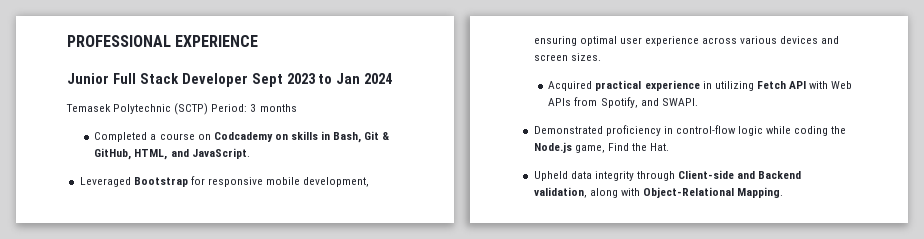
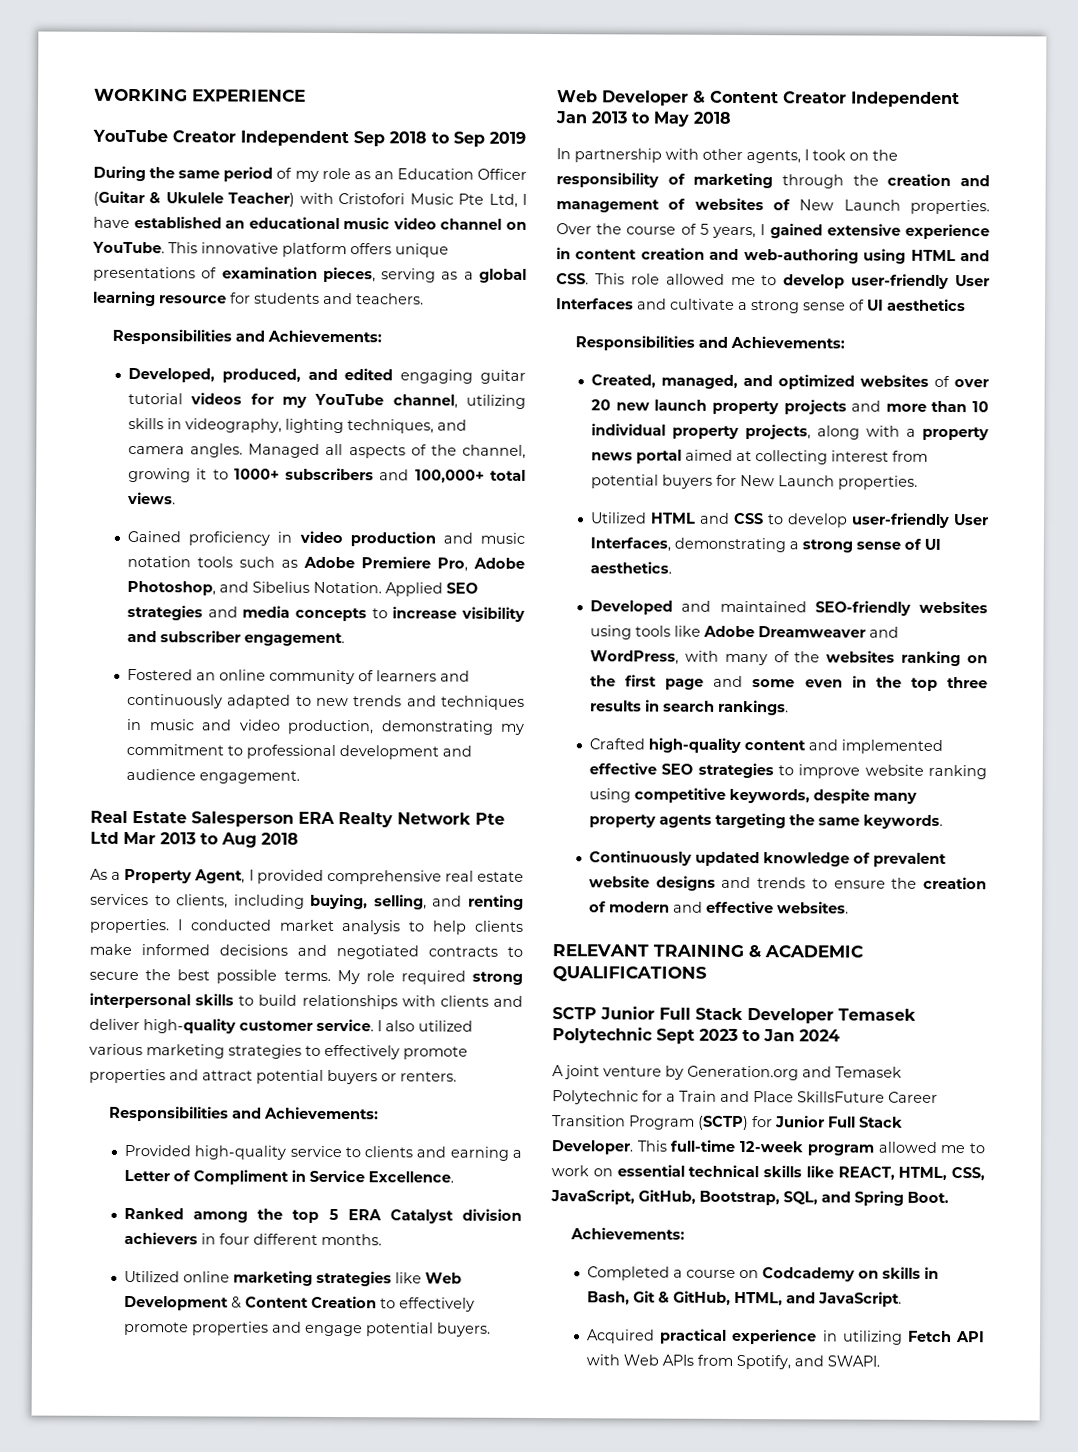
[67,35,171,47] PROFESSIONAL -> [94,88,188,102] WORKING
(259, 41) none -> [92,129,526,147] [93,165,527,182] [93,190,528,208] [93,216,527,230] [92,241,449,258] [93,266,527,283] [93,290,424,307] [112,328,383,345] [128,367,526,384] [128,392,526,409] [128,417,468,434] [128,443,526,459] [128,467,526,483] [127,491,177,505] [127,530,525,547] [127,555,525,572] [127,580,479,597] [127,604,525,622] [127,630,346,647] [127,668,471,685] [127,693,525,710] [126,718,525,735] [126,743,473,760] [126,768,301,784] [90,810,505,828] [90,831,299,848] [90,868,524,885] [90,893,524,910] [89,918,524,935] [89,943,523,960] [89,969,523,985] [89,992,523,1010] [89,1018,473,1034] [89,1043,468,1060] [89,1068,457,1085] [109,1105,380,1122] [124,1144,522,1161] [124,1169,455,1185] [124,1207,522,1224] [124,1231,383,1246] [124,1270,463,1287] [124,1295,476,1312] [124,1321,492,1337] [557,90,960,108] [555,111,732,127] [556,148,898,164] [556,172,990,189] [556,197,990,215] [556,223,990,240] [556,247,990,264] [556,273,990,289] [556,298,966,314] [575,335,846,351] [591,374,989,390] [591,399,989,415] [591,423,989,441] [591,449,929,465] [591,474,919,490] [590,512,989,529] [590,537,942,553] [590,561,673,574] [590,600,988,616] [590,625,900,640] [590,650,988,667] [590,674,988,691] [590,699,790,716] [589,737,944,754] [589,762,987,780] [589,787,918,804] [589,812,944,829] [589,850,948,867] [589,875,987,891] [589,900,850,914] [552,944,864,958] [552,966,707,982] [552,1007,597,1020] YouTube Creator Independent Sep 2018 to Sep 2019 // During the same period of my role as an Education Officer (Guitar & Ukulele Teacher) with Cristofori Music Pte Ltd, I have established an educational music video channel on YouTube. This innovative platform offers unique presentations of examination pieces, serving as a global learning resource for students and teachers. // Responsibilities and Achievements: // Developed, produced, and edited engaging guitar tutorial videos for my YouTube channel, utilizing skills in videography, lighting techniques, and camera angles. Managed all aspects of the channel, growing it to 1000+ subscribers and 100,000+ total views. // Gained proficiency in video production and music notation tools such as Adobe Premiere Pro, Adobe Photoshop, and Sibelius Notation. Applied SEO strategies and media concepts to increase visibility and subscriber engagement. // Fostered an online community of learners and continuously adapted to new trends and techniques in music and video production, demonstrating my commitment to professional development and audience engagement. // Real Estate Salesperson ERA Realty Network Pte Ltd Mar 2013 to Aug 2018 // As a Property Agent, I provided comprehensive real estate services to clients, including buying, selling, and renting properties. I conducted market analysis to help clients make informed decisions and negotiated contracts to secure the best possible terms. My role required strong interpersonal skills to build relationships with clients and deliver high-quality customer service. I also utilized various marketing strategies to effectively promote properties and attract potential buyers or renters. // Responsibilities and Achievements: // Provided high-quality service to clients and earning a Letter of Compliment in Service Excellence. // Ranked among the top 5 ERA Catalyst division achievers in four different months. // Utilized online marketing strategies like Web Development & Content Creation to effectively promote properties and engage potential buyers. // Web Developer & Content Creator Independent Jan 2013 to May 2018 // In partnership with other agents, I took on the responsibility of marketing through the creation and management of websites of New Launch properties. Over the course of 5 years, I gained extensive experience in content creation and web-authoring using HTML and CSS. This role allowed me to develop user-friendly User Interfaces and cultivate a strong sense of UI aesthetics // Responsibilities and Achievements: // Created, managed, and optimized websites of over 20 new launch property projects and more than 10 individual property projects, along with a property news portal aimed at collecting interest from potential buyers for New Launch properties. // Utilized HTML and CSS to develop user-friendly User Interfaces, demonstrating a strong sense of UI aesthetics. // Developed and maintained SEO-friendly websites using tools like Adobe Dreamweaver and WordPress, with many of the websites ranking on the first page and some even in the top three results in search rankings. // Crafted high-quality content and implemented effective SEO strategies to improve website ranking using competitive keywords, despite many property agents targeting the same keywords. // Continuously updated knowledge of prevalent website designs and trends to ensure the creation of modern and effective websites. // RELEVANT TRAINING & ACADEMIC QUALIFICATIONS // SCTP
(248, 80) none -> [838,1008,916,1021] [552,1027,653,1044] Temasek Polytechnic
[66,103,297,115] Temasek Polytechnic (SCTP) Period: 3 months -> [552,1065,902,1081] [552,1090,938,1105] [552,1115,903,1131] [551,1139,985,1156] [551,1164,985,1181] [550,1189,949,1206] [570,1227,686,1240] A joint venture by Generation.org and Temasek Polytechnic for a Train and Place SkillsFuture Career Transition Program (SCTP) for Junior Full Stack Developer. This full-time 12-week program allowed me to work on essential technical skills like REACT, HTML, CSS, JavaScript, GitHub, Bootstrap, SQL, and Spring Boot. // Achievements:
[79,176,370,187] [533,36,840,46] [533,53,601,61] // Leveraged Bootstrap for responsive mobile development, ensuring optimal user experience across various devices and screen sizes. -> (903, 1299) none
[533,125,847,136] [533,142,670,153] [533,170,802,181] [533,187,784,198] // Demonstrated proficiency in control-flow logic while coding the Node.js game, Find the Hat. // Upheld data integrity through Client-side and Backend validation, along with Object-Relational Mapping. -> (881, 1361) none

